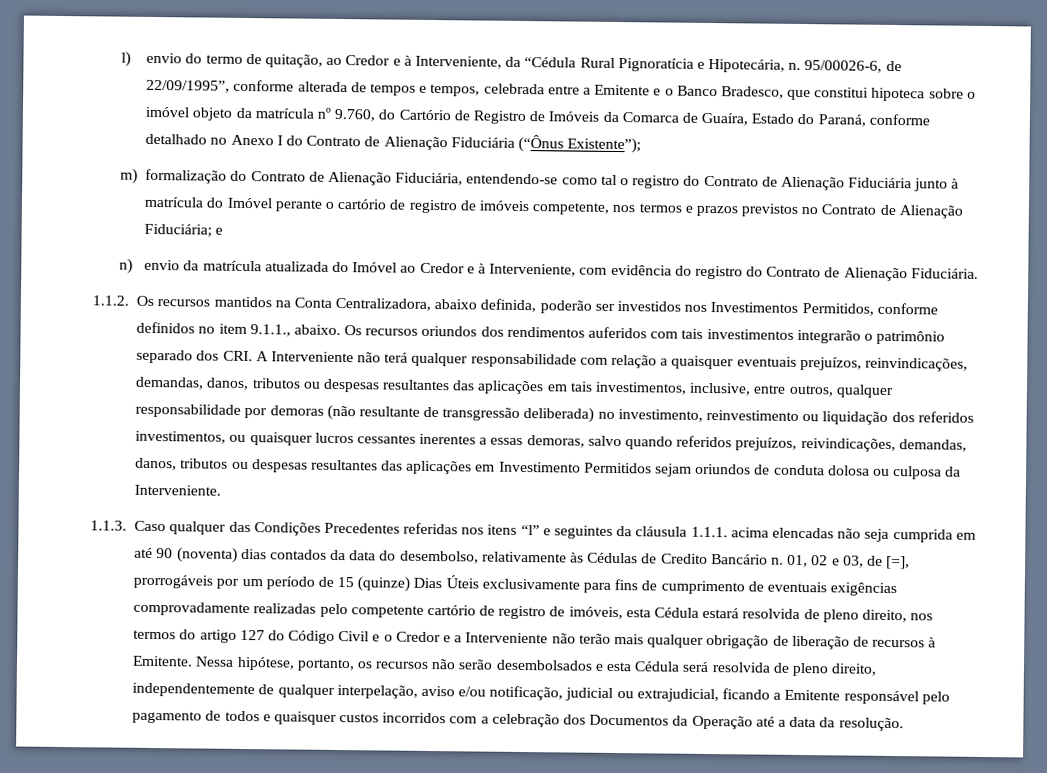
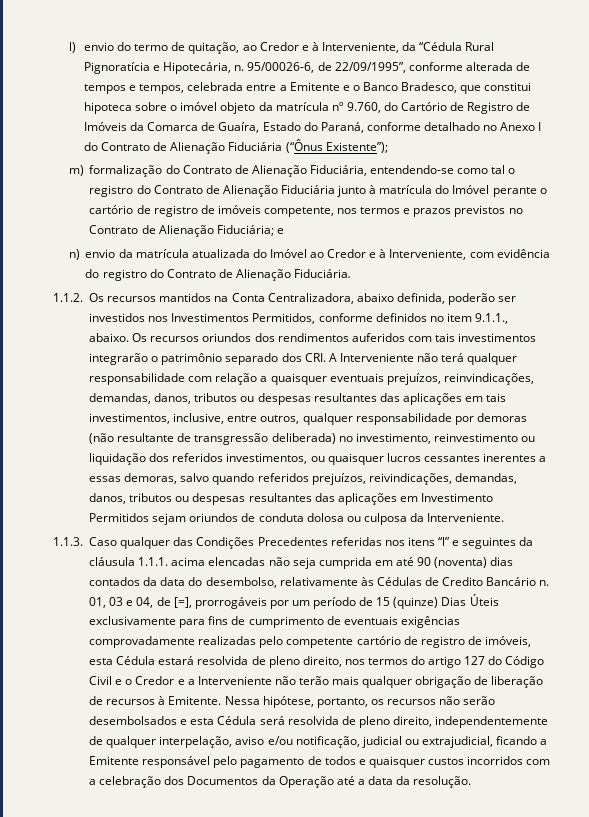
[811,555,864,568] 02 e 03, -> [109,597,154,608] 03 e 04,

